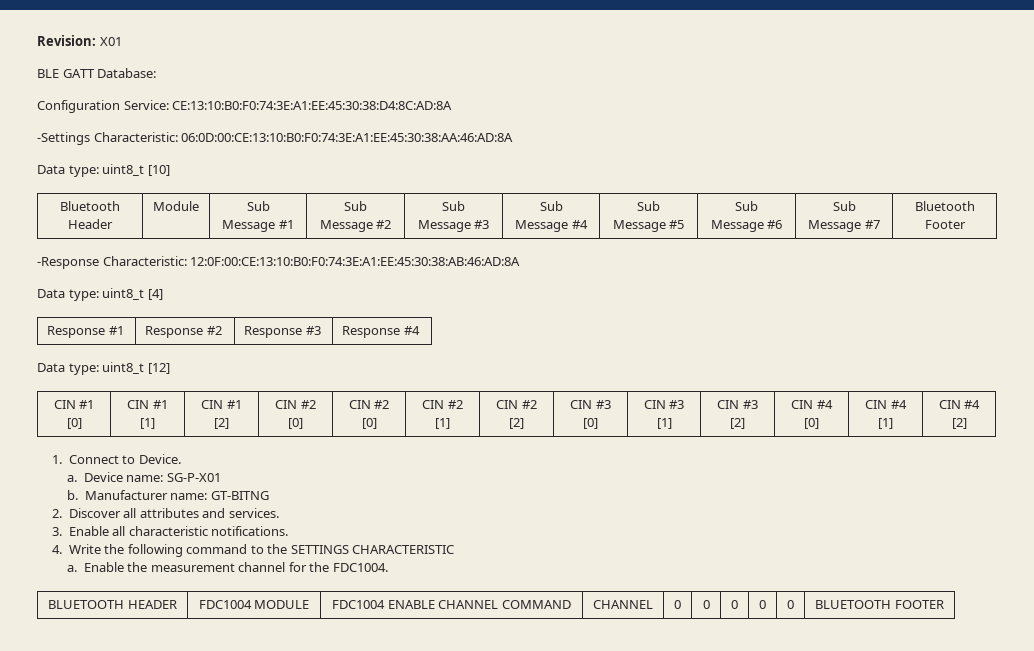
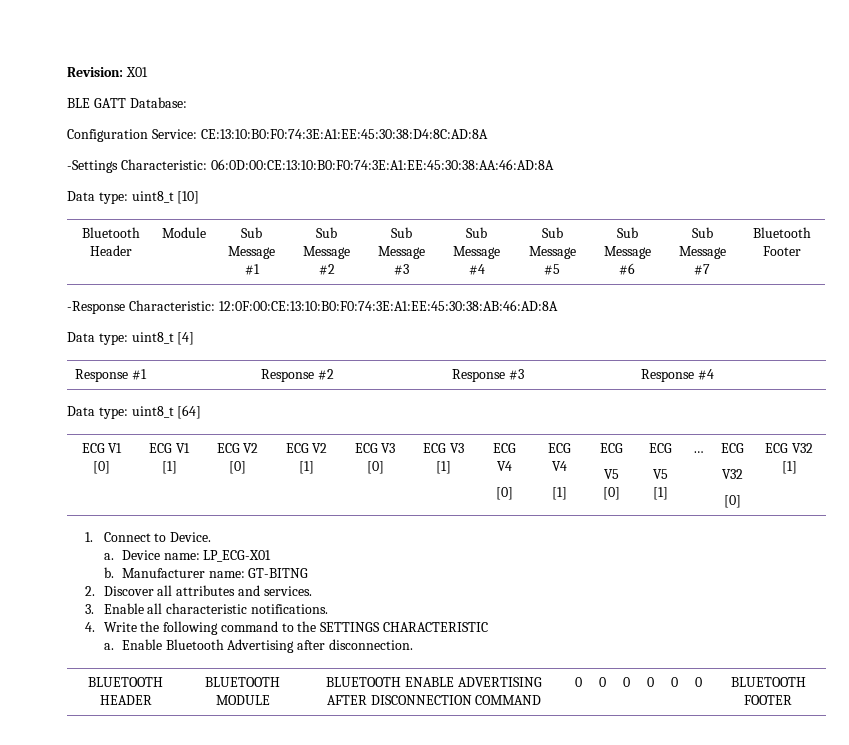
[147,363,170,374] [53,400,95,409] [66,418,82,429] [127,400,168,409] [140,418,155,429] [201,400,242,409] [214,418,229,429] [275,400,316,409] [288,418,303,429] [348,400,390,409] [361,418,377,429] [422,400,463,409] [435,418,450,429] [496,400,537,409] [509,418,524,429] [570,400,611,409] [583,418,598,429] [643,400,685,409] [656,418,672,429] [717,400,758,409] [730,418,745,429] [791,400,833,409] [804,418,819,429] [865,400,907,409] [878,418,893,429] [938,400,981,409] [951,418,967,429] [12] // CIN #1 [0] | CIN #1 [1] | CIN #1 [2] | CIN #2 [0] | CIN #2 [0] | CIN #2 [1] | CIN #2 [2] | CIN #3 [0] | CIN #3 [1] | CIN #3 [2] | CIN #4 [0] | CIN #4 [1] | CIN #4 [2] -> [177,405,202,419] [81,443,123,453] [93,461,110,474] [149,443,190,453] [161,461,177,474] [216,443,259,453] [229,461,246,474] [285,443,328,453] [299,461,314,474] [354,443,396,453] [366,461,384,474] [423,443,464,453] [436,461,451,474] [493,443,516,453] [497,461,512,471] [496,487,513,500] [547,443,571,453] [551,461,567,471] [551,487,567,500] [600,443,623,453] [604,469,619,479] [603,487,620,500] [649,443,672,453] [653,469,668,479] [653,487,668,500] [693,451,704,453] [721,443,744,453] [722,469,743,479] [724,495,741,508] [765,443,813,453] [781,461,797,474] [64] // ECG V1 [0] | ECG V1 [1] | ECG V2 [0] | ECG V2 [1] | ECG V3 [0] | ECG V3 [1] | ECG V4 // [0] | ECG V4 // [1] | ECG // V5 [0] | ECG // V5 [1] | … | ECG // V32 // [0] | ECG V32 [1]
[166,473,221,482] SG-P-X01 -> [203,550,272,562] LP_ECG-X01
[127,562,388,572] the measurement channel for the FDC1004. -> [165,639,413,653] Bluetooth Advertising after disconnection.
[198,600,252,609] FDC1004 -> [205,677,280,687] BLUETOOTH
[332,600,499,609] FDC1004 ENABLE CHANNEL -> [326,677,542,687] [326,695,472,705] BLUETOOTH ENABLE ADVERTISING AFTER DISCONNECTION
[593,600,653,609] CHANNEL -> [575,677,582,687] 0

